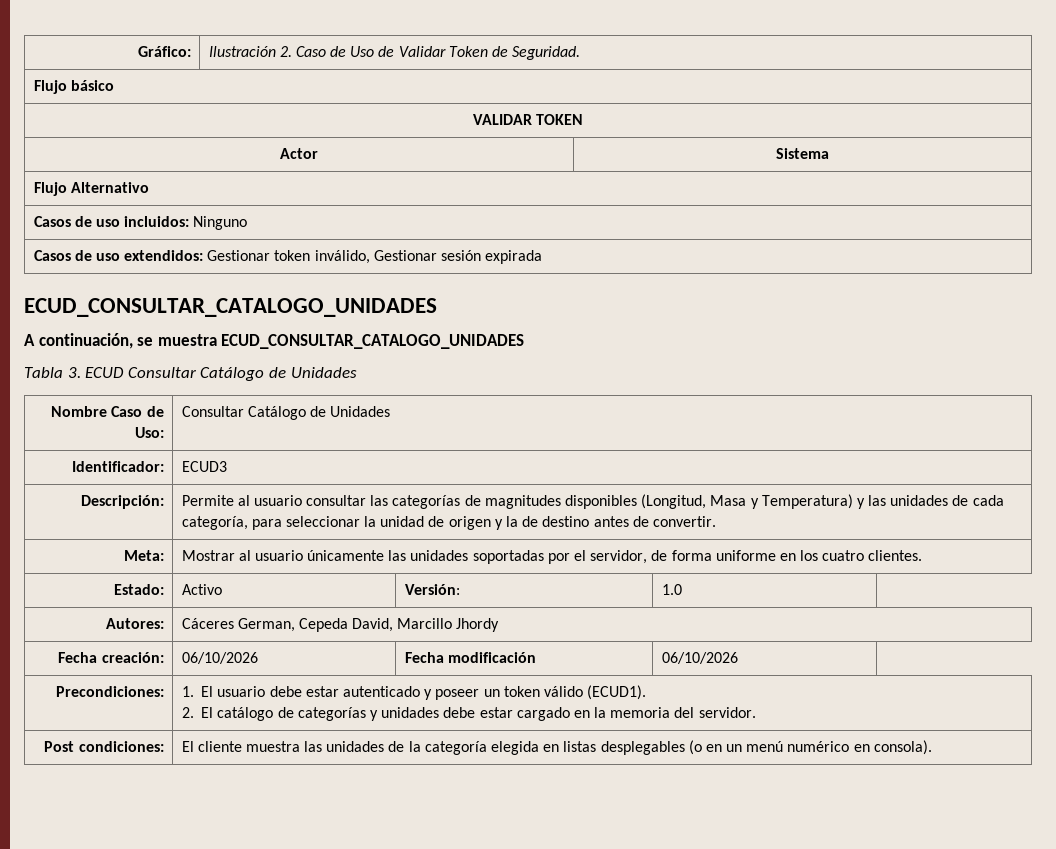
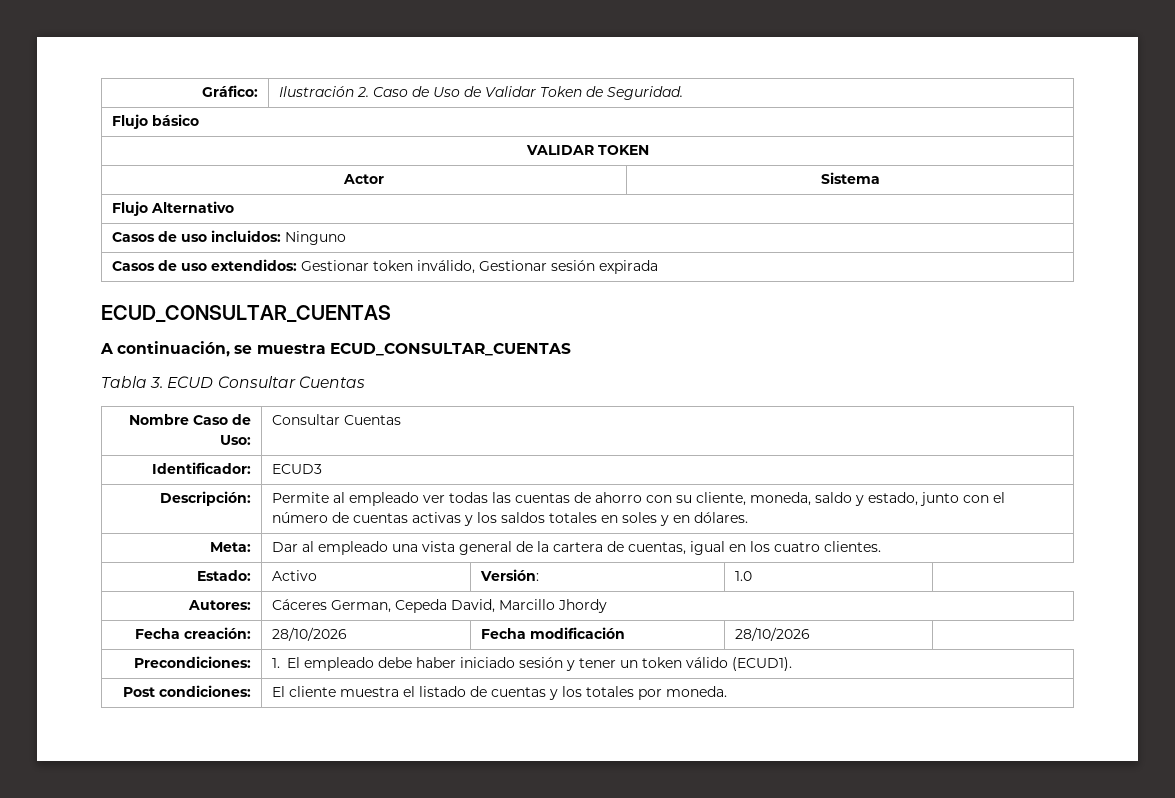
[24,298,437,317] ECUD_CONSULTAR_CATALOGO_UNIDADES -> [101,305,391,323] ECUD_CONSULTAR_CUENTAS
[221,334,525,349] ECUD_CONSULTAR_CATALOGO_UNIDADES -> [329,343,571,356] ECUD_CONSULTAR_CUENTAS
[200,367,357,381] Catálogo de Unidades -> [298,376,365,388] Cuentas
[247,406,391,420] Catálogo de Unidades -> [343,415,401,425] Cuentas
[253,494,1004,509] [181,516,716,530] [123,550,164,561] [181,550,776,564] usuario consultar las categorías de magnitudes disponibles (Longitud, Masa y Temperatura) y las unidades de cada categoría, para seleccionar la unidad de origen y la de destino antes de convertir. // Meta: | Mostrar al usuario únicamente las unidades soportadas por el servidor, de forma uniforme -> [348,492,1005,506] [271,512,748,526] [210,542,252,552] [271,541,725,555] empleado ver todas las cuentas de ahorro con su cliente, moneda, saldo y estado, junto con el número de cuentas activas y los saldos totales en soles y en dólares. // Meta: | Dar al empleado una vista general de la cartera de cuentas, igual
[181,652,258,664] 06/10/2026 -> [271,627,347,641] 28/10/2026
[661,652,738,664] 06/10/2026 -> [734,627,810,641] 28/10/2026
[217,685,647,700] [181,707,756,721] usuario debe estar autenticado y poseer un token válido (ECUD1). // 2. El catálogo de categorías y unidades debe estar cargado en la memoria del servidor. -> [303,657,792,671] empleado debe haber iniciado sesión y tener un token válido (ECUD1).
[304,740,932,755] las unidades de la categoría elegida en listas desplegables (o en un menú numérico en consola). -> [402,686,727,700] el listado de cuentas y los totales por moneda.

